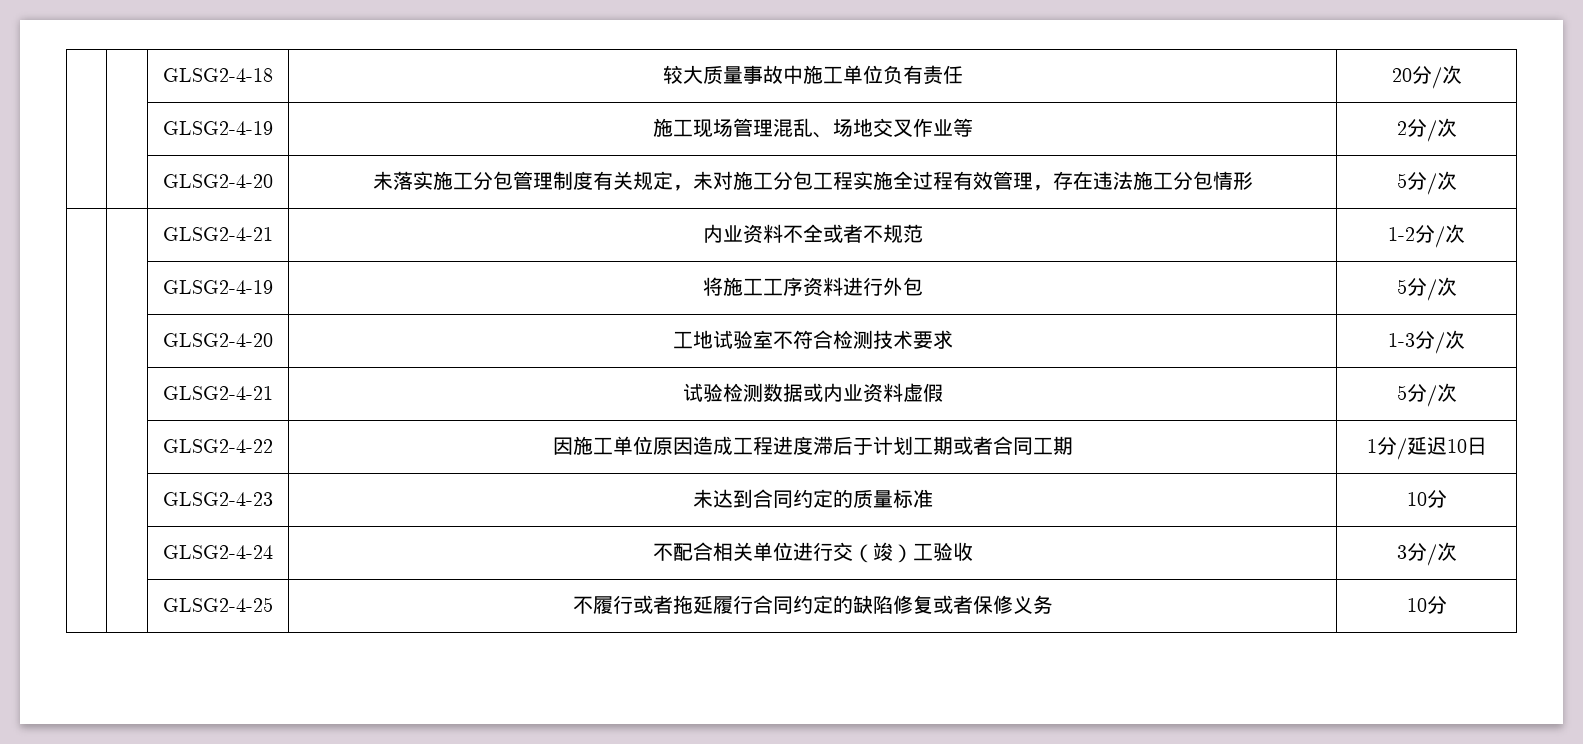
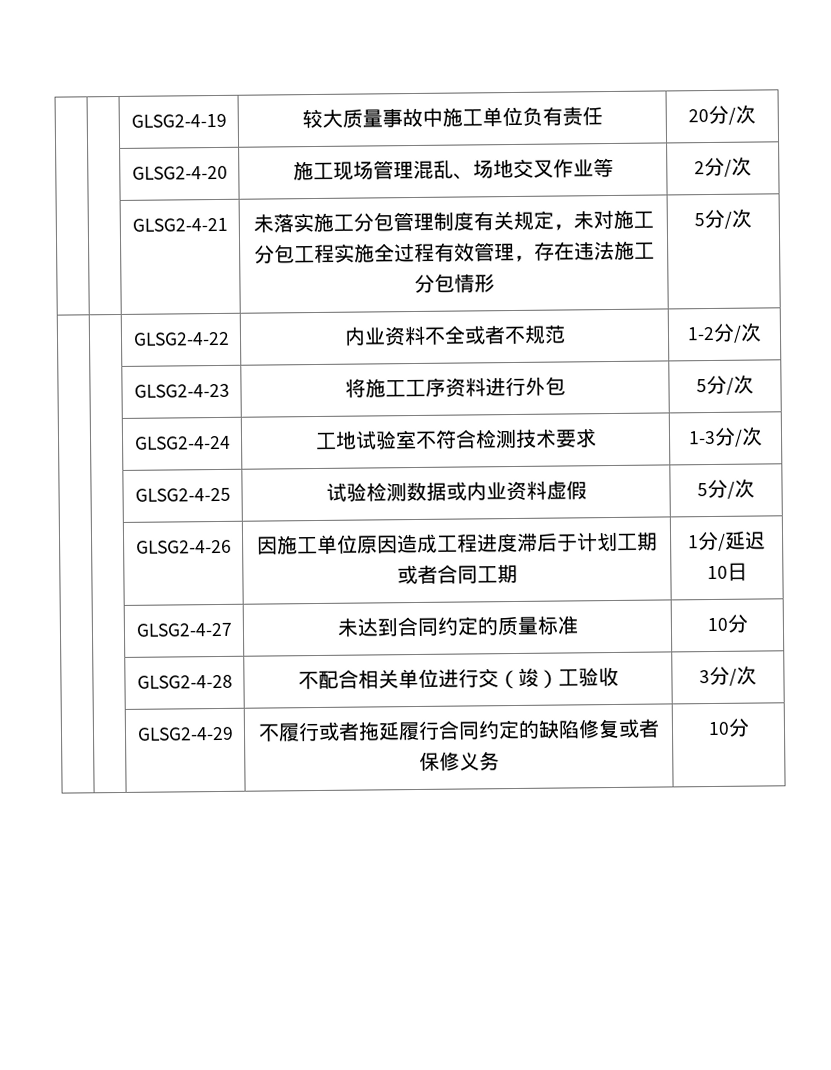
[163,68,273,82] | | GLSG2-4-18 -> [130,113,227,128] | | GLSG2-4-19
[163,121,273,135] GLSG2-4-19 -> [131,165,228,180] GLSG2-4-20
[163,174,273,188] GLSG2-4-20 -> [131,217,228,232] GLSG2-4-21
[163,227,273,241] GLSG2-4-21 -> [132,331,230,346] GLSG2-4-22
[163,280,273,294] GLSG2-4-19 -> [133,383,230,398] GLSG2-4-23
[163,333,273,347] GLSG2-4-20 -> [133,435,231,450] GLSG2-4-24
[163,386,273,400] GLSG2-4-21 -> [134,487,231,502] GLSG2-4-25
[163,439,273,453] GLSG2-4-22 -> [135,539,232,554] GLSG2-4-26
[163,492,273,506] GLSG2-4-23 -> [135,622,233,637] GLSG2-4-27
[163,545,273,559] GLSG2-4-24 -> [136,674,233,689] GLSG2-4-28
[163,597,273,612] GLSG2-4-25 -> [136,726,234,741] GLSG2-4-29

